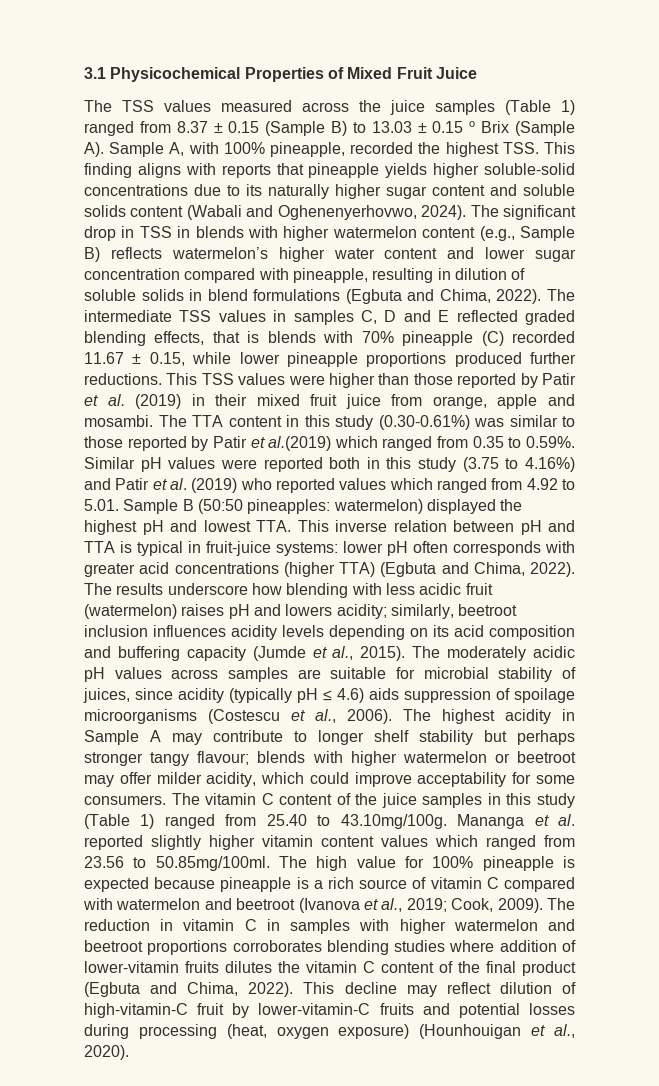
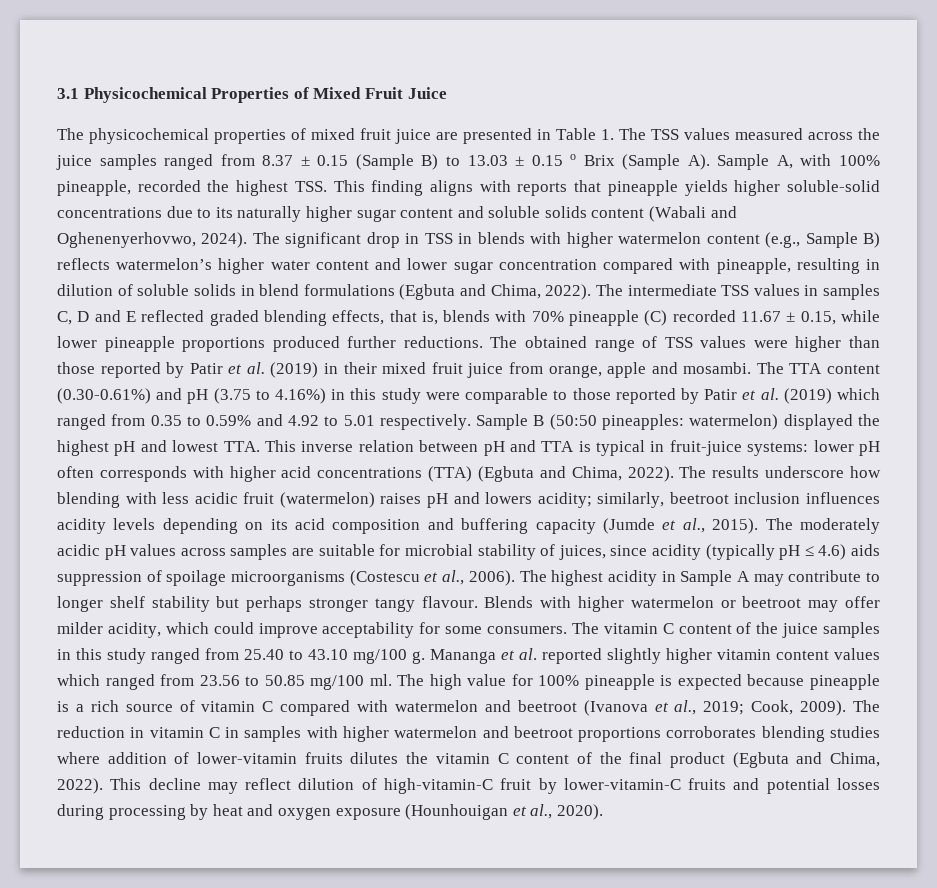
(112, 106) none -> [89,128,646,144] physicochemical properties of mixed fruit juice are presented in Table 1. The
[505,100,575,115] (Table 1) -> (157, 162) none
[247,331,260,343] is -> [421,311,438,325] is,
[166,373,198,385] This -> [490,336,658,352] The obtained range of
[286,415,558,430] in this study (0.30-0.61%) was similar -> [57,388,549,404] (0.30-0.61%) and pH (3.75 to 4.16%) in this study were comparable
[268,436,332,451] al.(2019) -> [760,388,832,404] al. (2019)
[525,436,575,448] [84,457,575,472] [84,478,575,493] [84,499,119,511] 0.59%. Similar pH values were reported both in this study (3.75 to 4.16%) and Patir et al. (2019) who reported values which ranged from 4.92 to 5.01. -> [206,414,471,430] 0.59% and 4.92 to 5.01 respectively.
[84,563,135,577] greater -> [229,466,276,482] higher
[283,562,375,577] (higher TTA) -> [428,466,473,482] (TTA)
[197,751,306,765] flavour; blends -> [421,596,534,608] flavour. Blends
[84,814,155,829] (Table 1) -> (146, 656) none
[340,814,447,829] 43.10mg/100g. -> [308,649,425,664] 43.10 mg/100 g.
[155,856,270,871] 50.85mg/100ml. -> [264,674,392,690] 50.85 mg/100 ml.
[226,1024,410,1039] (heat, oxygen exposure) -> [190,804,401,820] by heat and oxygen exposure

